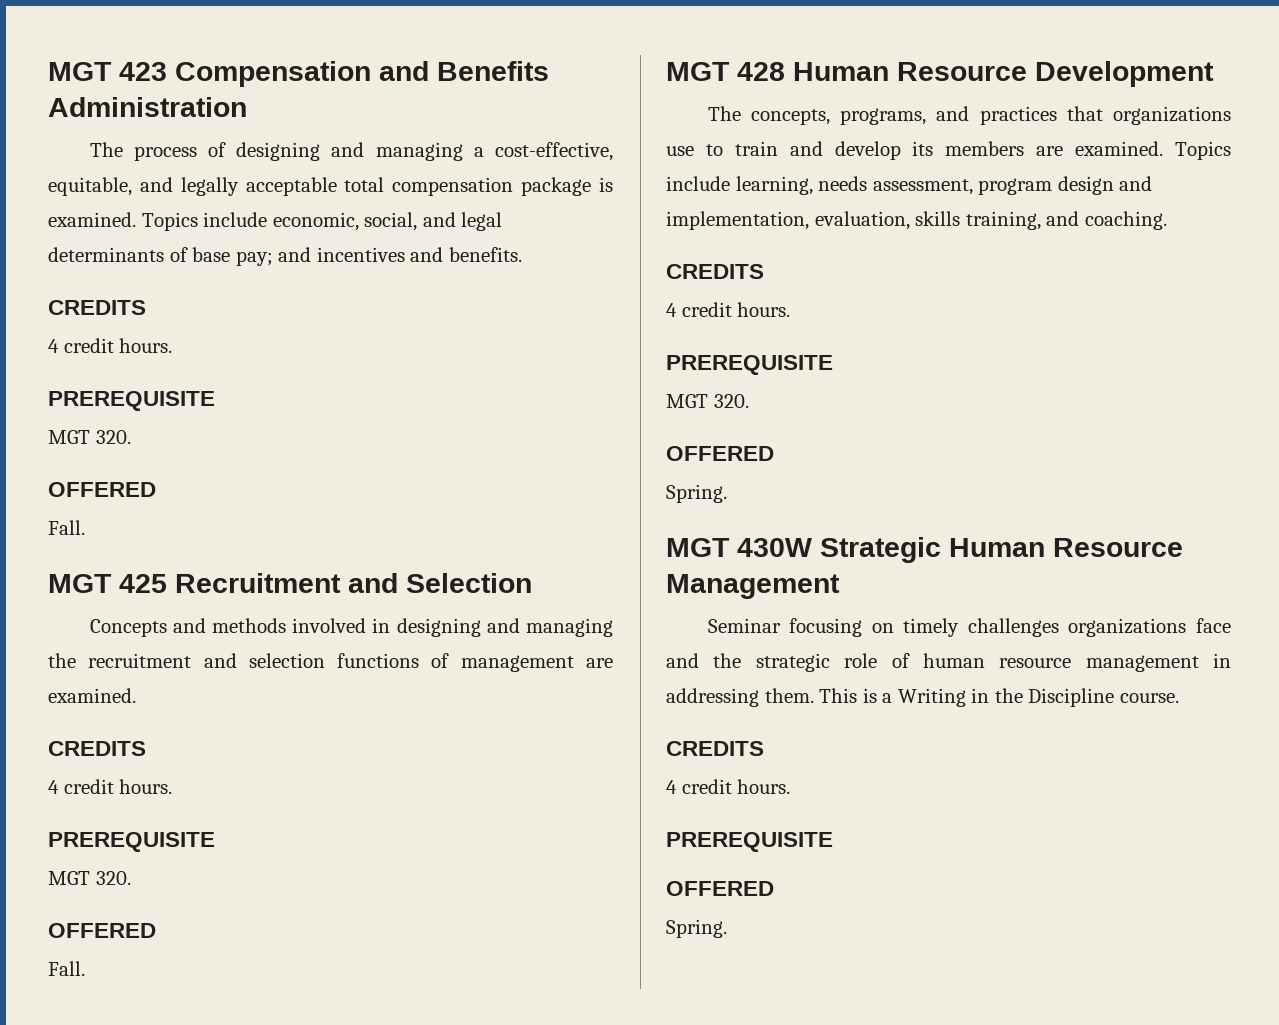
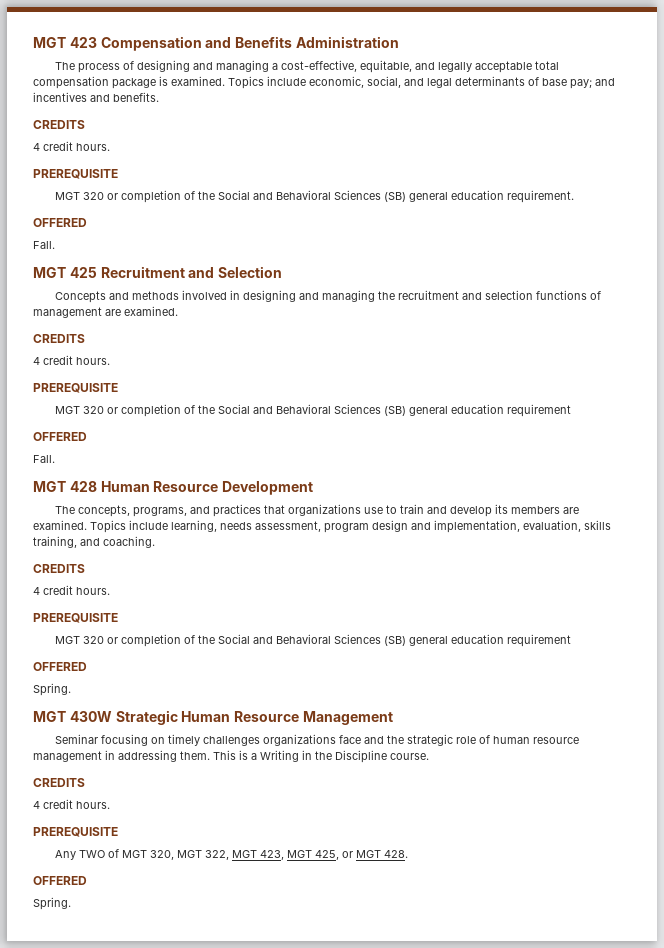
[95,430,131,444] 320. -> [83,190,575,203] 320 or completion of the Social and Behavioral Sciences (SB) general education requirement.
[95,871,131,885] 320. -> [83,404,572,417] 320 or completion of the Social and Behavioral Sciences (SB) general education requirement
[713,394,749,408] 320. -> [83,634,572,647] 320 or completion of the Social and Behavioral Sciences (SB) general education requirement
(833, 842) none -> [55,849,409,860] // Any TWO of MGT 320, MGT 322, MGT 423, MGT 425, or MGT 428.

